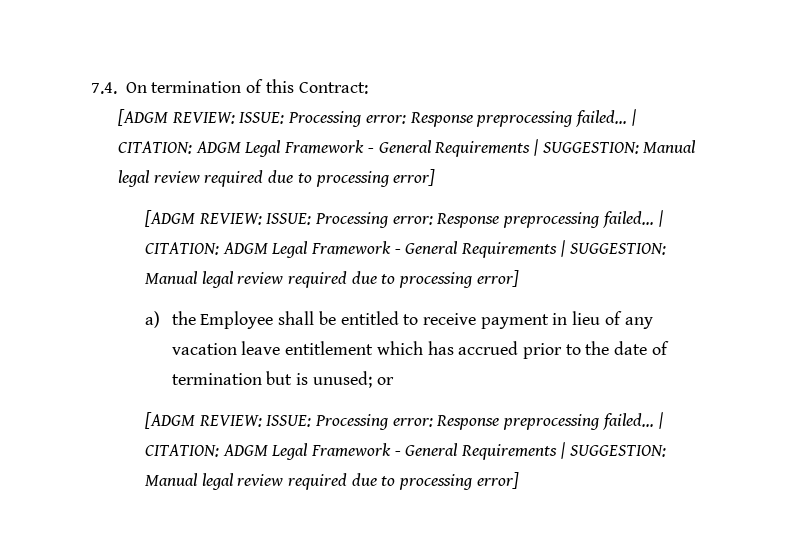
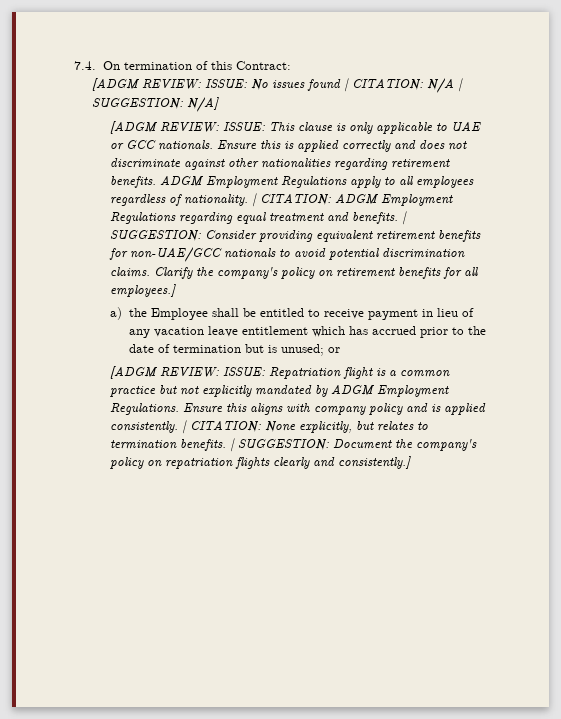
[288,109,636,127] [117,139,697,157] [117,169,436,187] [144,210,663,228] [144,240,666,258] [144,270,519,288] Processing error: Response preprocessing failed... | CITATION: ADGM Legal Framework - General Requirements | SUGGESTION: Manual legal review required due to processing error] // [ADGM REVIEW: ISSUE: Processing error: Response preprocessing failed... | CITATION: ADGM Legal Framework - General Requirements | SUGGESTION: Manual legal review required due to processing error] -> [251,78,464,93] [92,97,220,112] [110,121,482,134] [110,140,468,152] [110,158,451,170] [110,175,475,188] [110,193,454,207] [110,211,408,225] [110,230,482,242] [109,247,466,262] [110,267,479,279] [110,284,177,297] No issues found | CITATION: N/A | SUGGESTION: N/A] // [ADGM REVIEW: ISSUE: This clause is only applicable to UAE or GCC nationals. Ensure this is applied correctly and does not discriminate against other nationalities regarding retirement benefits. ADGM Employment Regulations apply to all employees regardless of nationality. | CITATION: ADGM Employment Regulations regarding equal treatment and benefits. | SUGGESTION: Consider providing equivalent retirement benefits for non-UAE/GCC nationals to avoid potential discrimination claims. Clarify the company's policy on retirement benefits for all employees.]
[314,412,663,430] [144,442,666,460] [144,472,519,490] Processing error: Response preprocessing failed... | CITATION: ADGM Legal Framework - General Requirements | SUGGESTION: Manual legal review required due to processing error] -> [269,367,451,379] [110,384,450,397] [110,403,487,415] [110,420,429,434] [110,438,478,452] [110,456,412,469] Repatriation flight is a common practice but not explicitly mandated by ADGM Employment Regulations. Ensure this aligns with company policy and is applied consistently. | CITATION: None explicitly, but relates to termination benefits. | SUGGESTION: Document the company's policy on repatriation flights clearly and consistently.]

